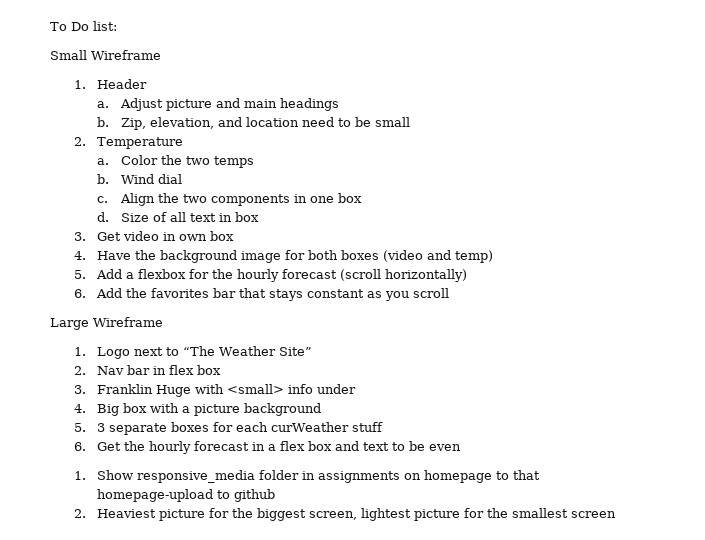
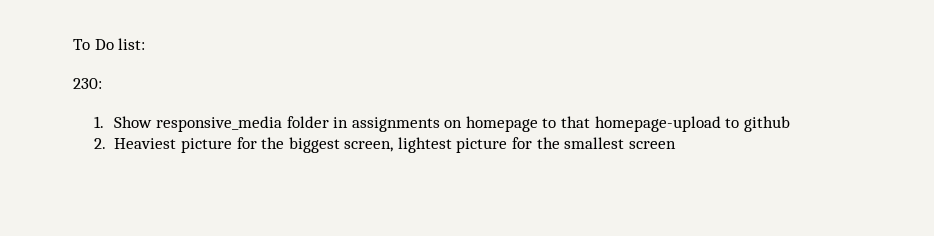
[50,50,161,60] [73,79,148,89] [97,98,340,111] [97,117,411,130] [73,137,184,149] [97,155,255,168] [97,174,183,184] [97,193,363,206] [97,212,260,222] [73,231,235,241] [73,250,494,263] [73,269,468,282] [73,288,450,301] [50,317,163,330] [73,346,313,359] [73,365,222,375] [73,384,357,397] [73,403,322,416] [73,422,384,435] [73,441,462,454] Small Wireframe // 1. Header // a. Adjust picture and main headings // b. Zip, elevation, and location need to be small // 2. Temperature // a. Color the two temps // b. Wind dial // c. Align the two components in one box // d. Size of all text in box // 3. Get video in own box // 4. Have the background image for both boxes (video and temp) // 5. Add a flexbox for the hourly forecast (scroll horizontally) // 6. Add the favorites bar that stays constant as you scroll // Large Wireframe // 1. Logo next to “The Weather Site” // 2. Nav bar in flex box // 3. Franklin Huge with <small> info under // 4. Big box with a picture background // 5. 3 separate boxes for each curWeather stuff // 6. Get the hourly forecast in a flex box and text to be even -> [73,78,102,89] 230:

